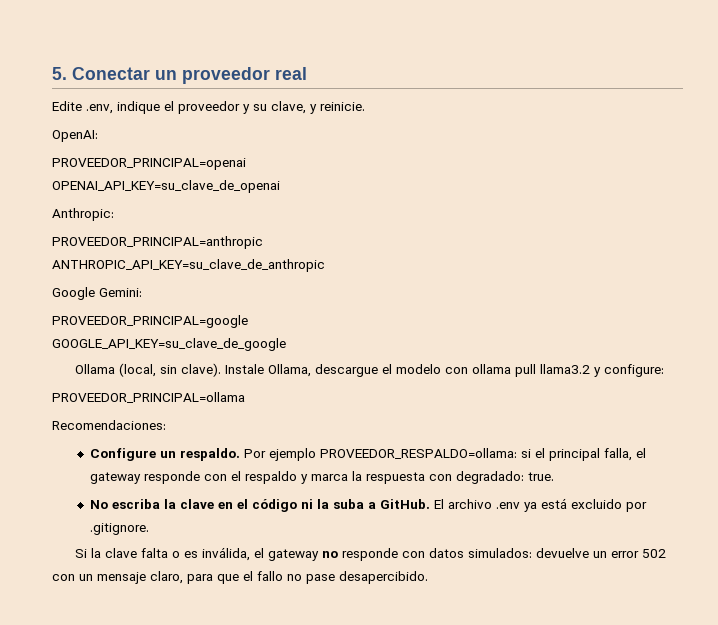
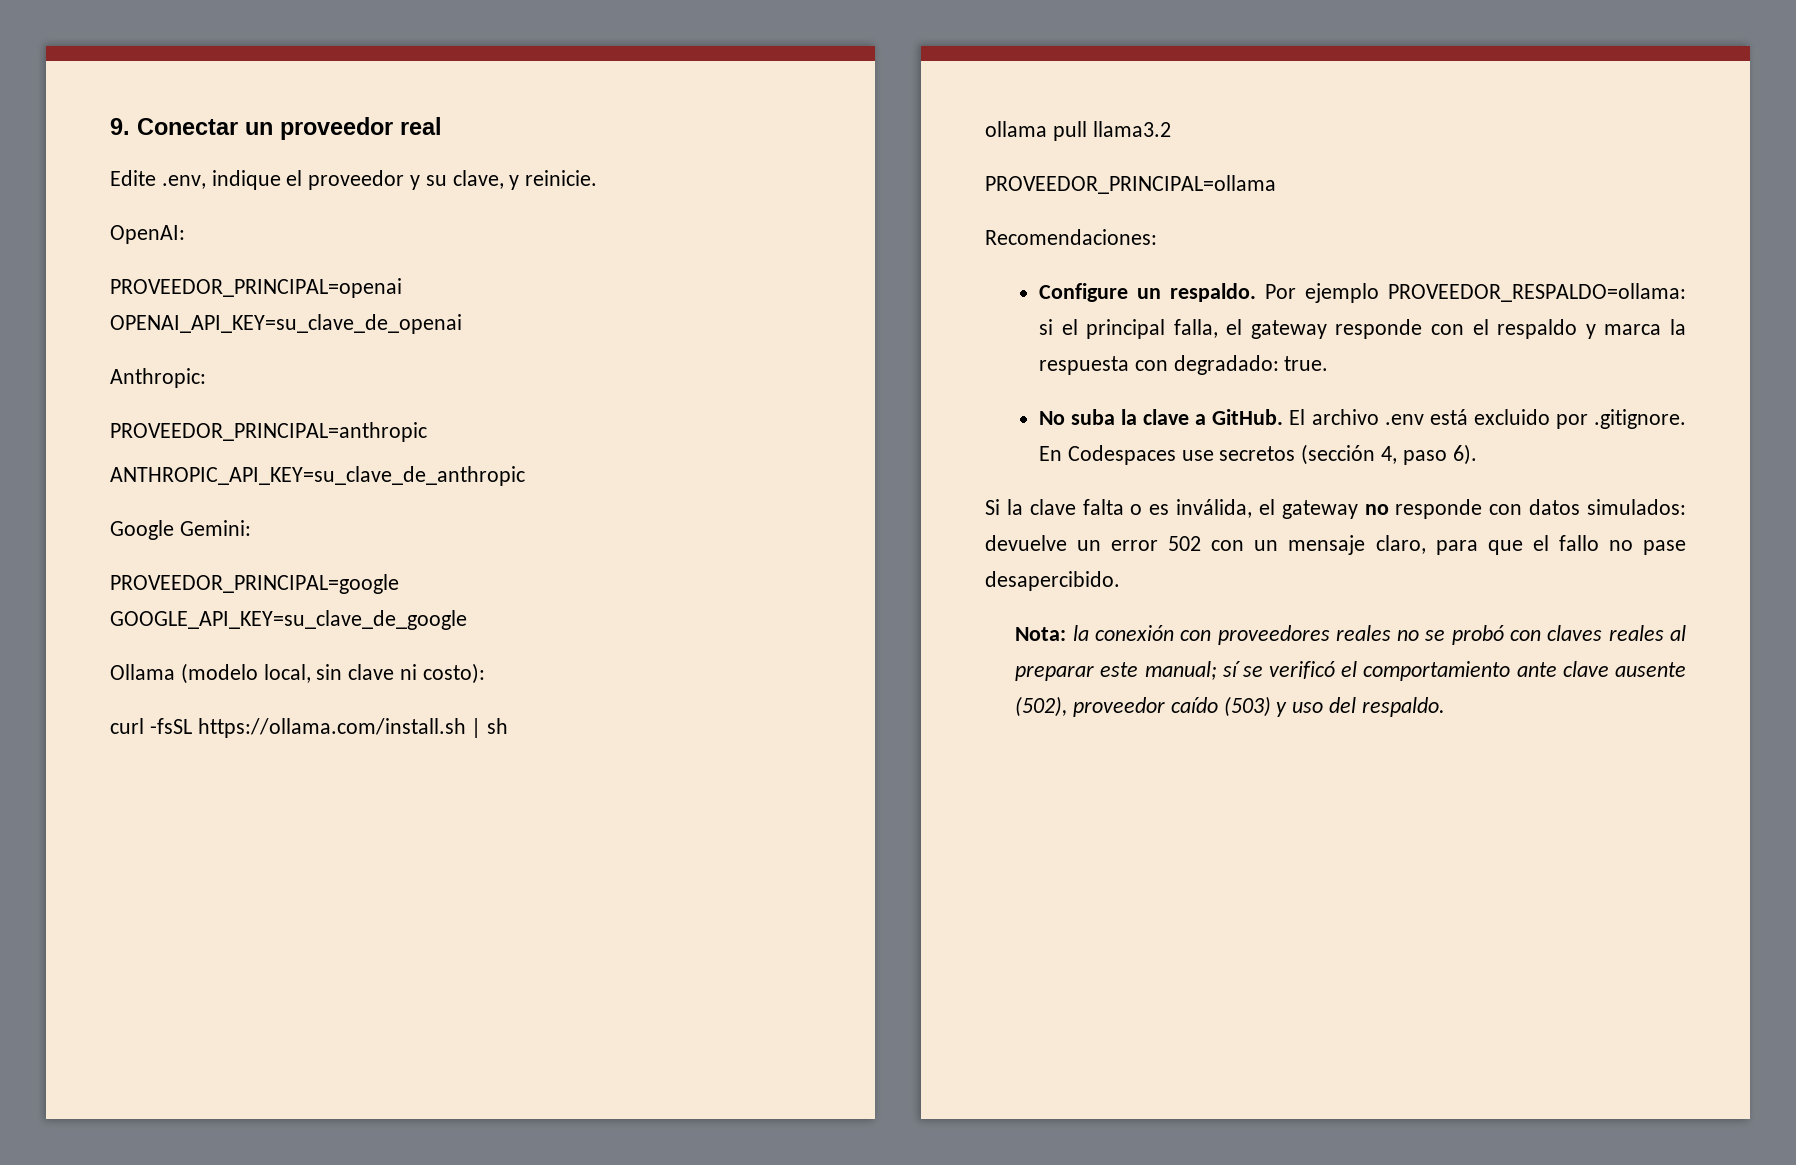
[52,67,67,80] 5. -> [110,118,130,135] 9.
[119,363,469,377] (local, sin clave). Instale Ollama, descargue el modelo con -> [180,663,485,684] [110,718,509,738] (modelo local, sin clave ni costo): // curl -fsSL https://ollama.com/install.sh | sh //
[594,364,665,377] y configure: -> (1171, 129) none
[112,499,365,512] escriba la clave en el código ni la suba -> [1070,409,1190,425] suba la clave
[524,502,538,512] ya -> (1424, 419) none
(150, 529) none -> [1038,444,1477,465] En Codespaces use secretos (sección 4, paso 6).
(428, 577) none -> [1015,625,1686,645] [1015,661,1686,681] [1015,696,1445,717] // Nota: la conexión con proveedores reales no se probó con claves reales al preparar este manual; sí se verificó el comportamiento ante clave ausente (502), proveedor caído (503) y uso del respaldo.

